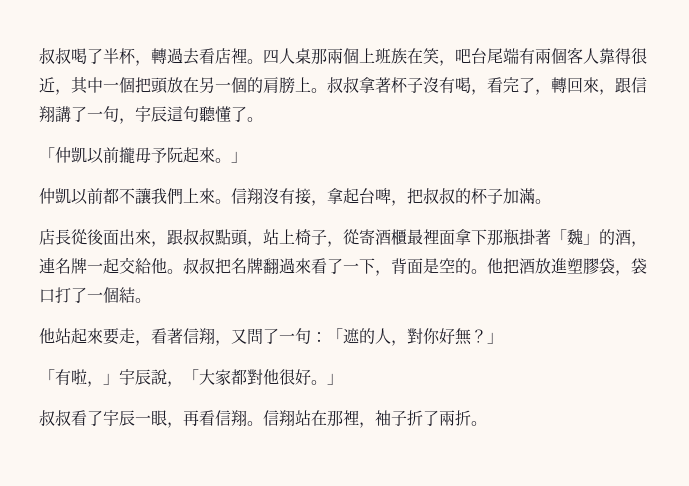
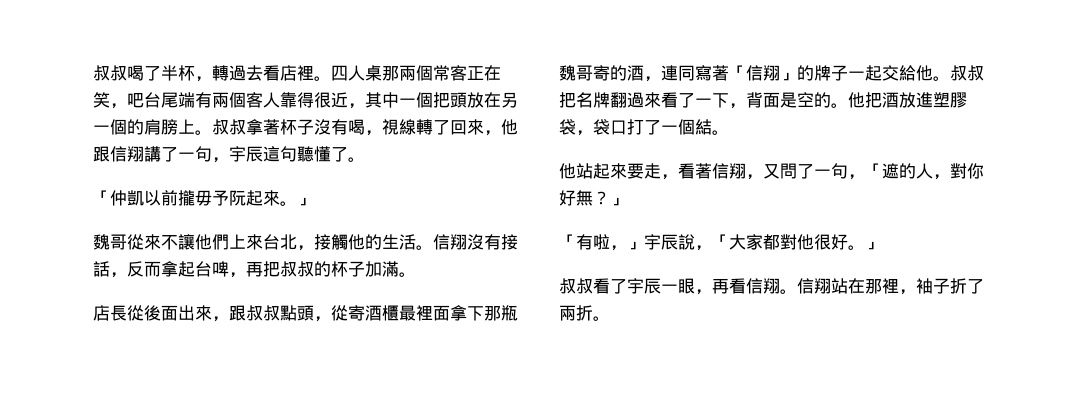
[359,48,407,64] 上班族 -> [433,65,484,81] 常客正
[487,77,615,95] 看完了，轉回來， -> [382,119,518,136] 視線轉了回來，他
[39,188,215,205] 仲凱以前都不讓我們上來 -> [93,234,416,251] 魏哥從來不讓他們上來台北，接觸他的生活
[311,200,327,206] ， -> [93,261,161,278] 話，反而
(407, 203) none -> [246,261,263,277] 再
[263,229,343,247] 站上椅子， -> (331, 319) none
[519,229,647,247] [39,257,87,274] 掛著「魏」的酒，連名牌 -> [559,65,848,82] 魏哥寄的酒，連同寫著「信翔」的牌子
[311,332,327,342] ： -> [848,174,865,180] ，

